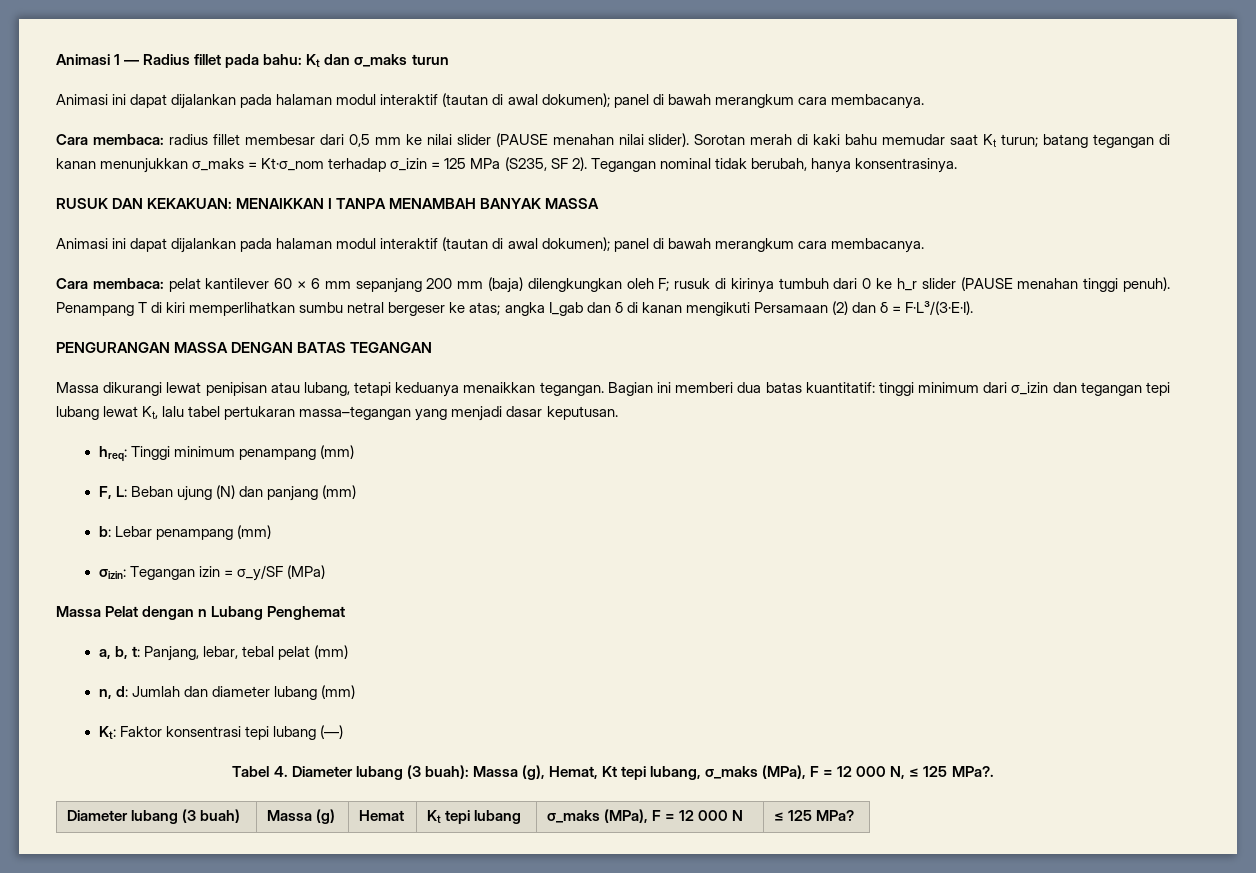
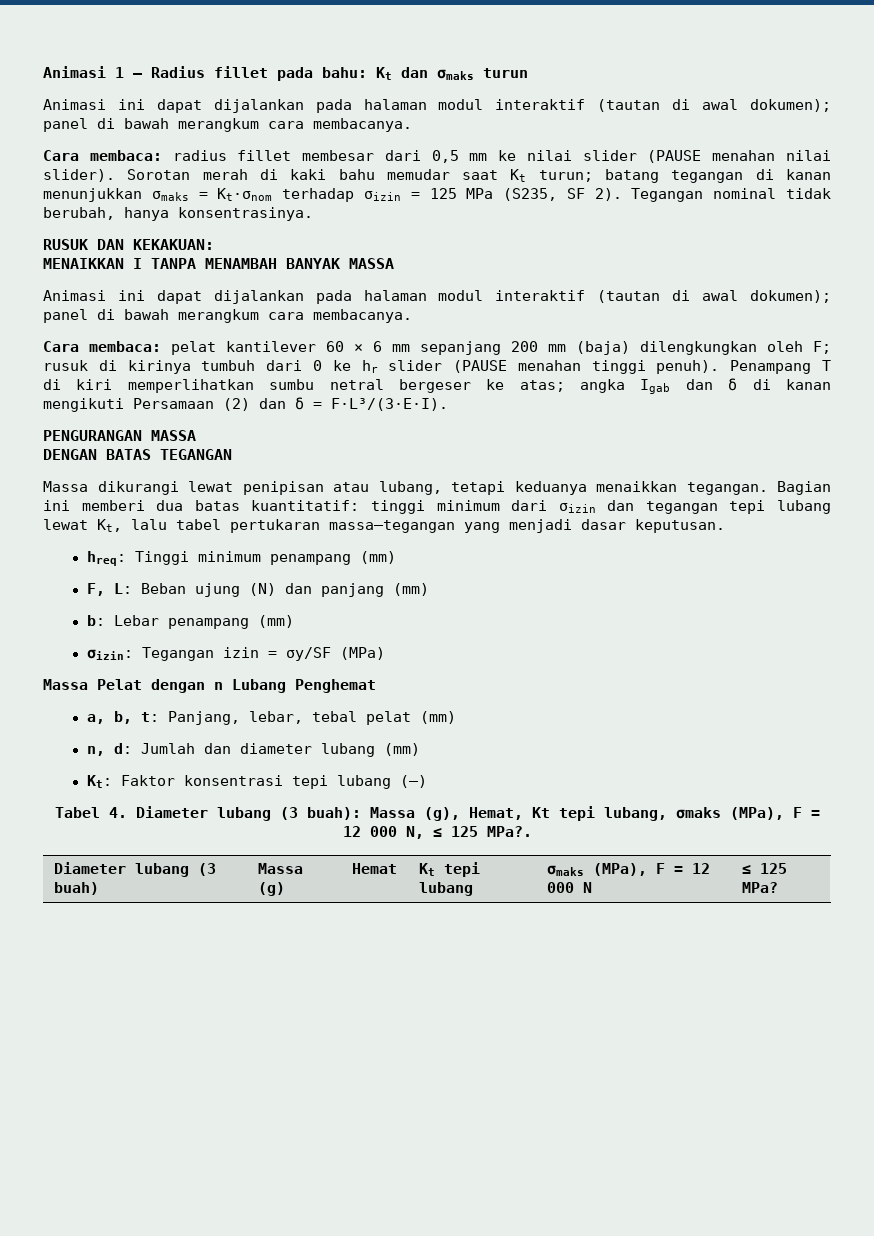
[354,54,408,67] σ_maks -> [437,69,474,80] σmaks
[192,158,428,172] σ_maks = Kt·σ_nom terhadap σ_izin -> [151,188,401,202] σmaks = Kt·σnom terhadap σizin
(233, 203) none -> (214, 244) //
[896,278,917,291] h_r -> [361,360,378,373] hr
[548,302,583,316] I_gab -> [640,379,671,394] Igab
(229, 347) none -> (196, 435) //
[1011,382,1049,395] σ_izin -> [558,503,596,513] σizin
[237,565,284,581] σ_y/SF -> [285,647,331,661] σy/SF
[705,766,759,779] σ_maks -> [675,807,721,819] σmaks
[547,810,601,823] σ_maks -> [546,865,584,876] σmaks

